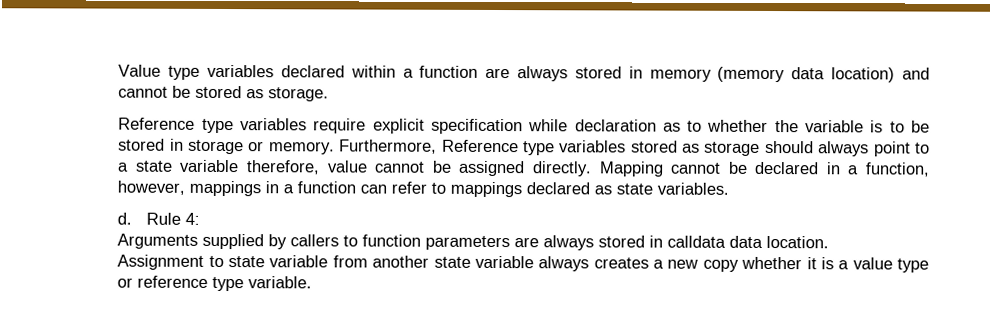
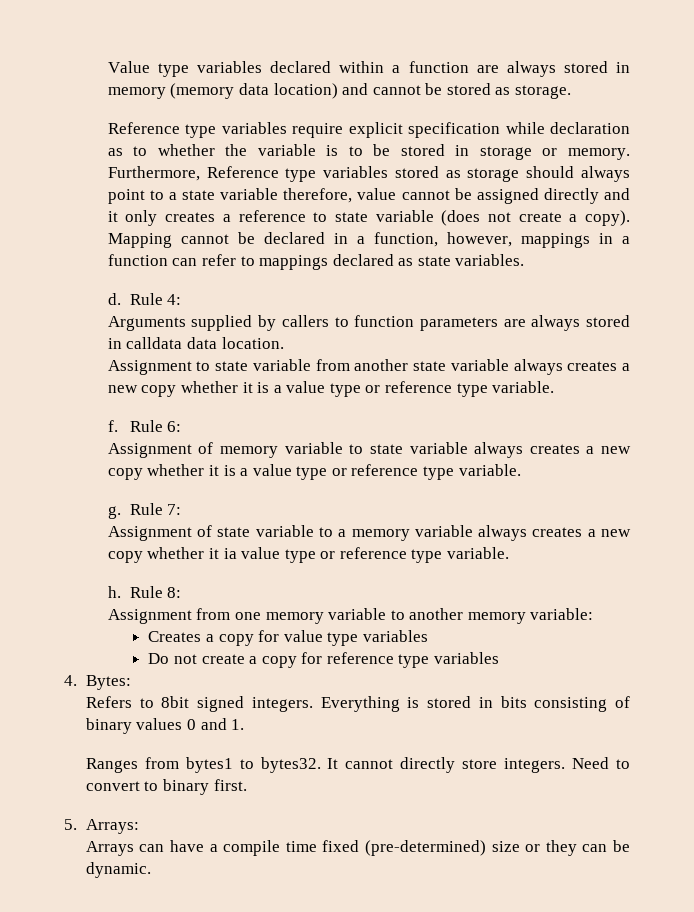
[531,161,592,177] directly. -> [543,188,631,204] [107,210,630,226] directly and it only creates a reference to state variable (does not create a copy).
(313, 282) none -> [107,420,182,432] [107,442,631,458] [107,464,521,480] [107,503,182,519] [107,525,631,541] [107,547,510,563] [107,586,182,598] [107,608,594,624] [148,630,428,646] [148,652,500,668] [64,675,131,690] [85,696,630,712] [85,718,245,734] [85,757,631,773] [85,779,247,795] [64,819,139,834] [85,840,630,856] [85,862,151,878] // f. Rule 6: // Assignment of memory variable to state variable always creates a new copy whether it is a value type or reference type variable. // g. Rule 7: // Assignment of state variable to a memory variable always creates a new copy whether it ia value type or reference type variable. // h. Rule 8: // Assignment from one memory variable to another memory variable: // Creates a copy for value type variables // Do not create a copy for reference type variables // 4. Bytes: // Refers to 8bit signed integers. Everything is stored in bits consisting of binary values 0 and 1. // Ranges from bytes1 to bytes32. It cannot directly store integers. Need to convert to binary first. // 5. Arrays: // Arrays can have a compile time fixed (pre-determined) size or they can be dynamic.

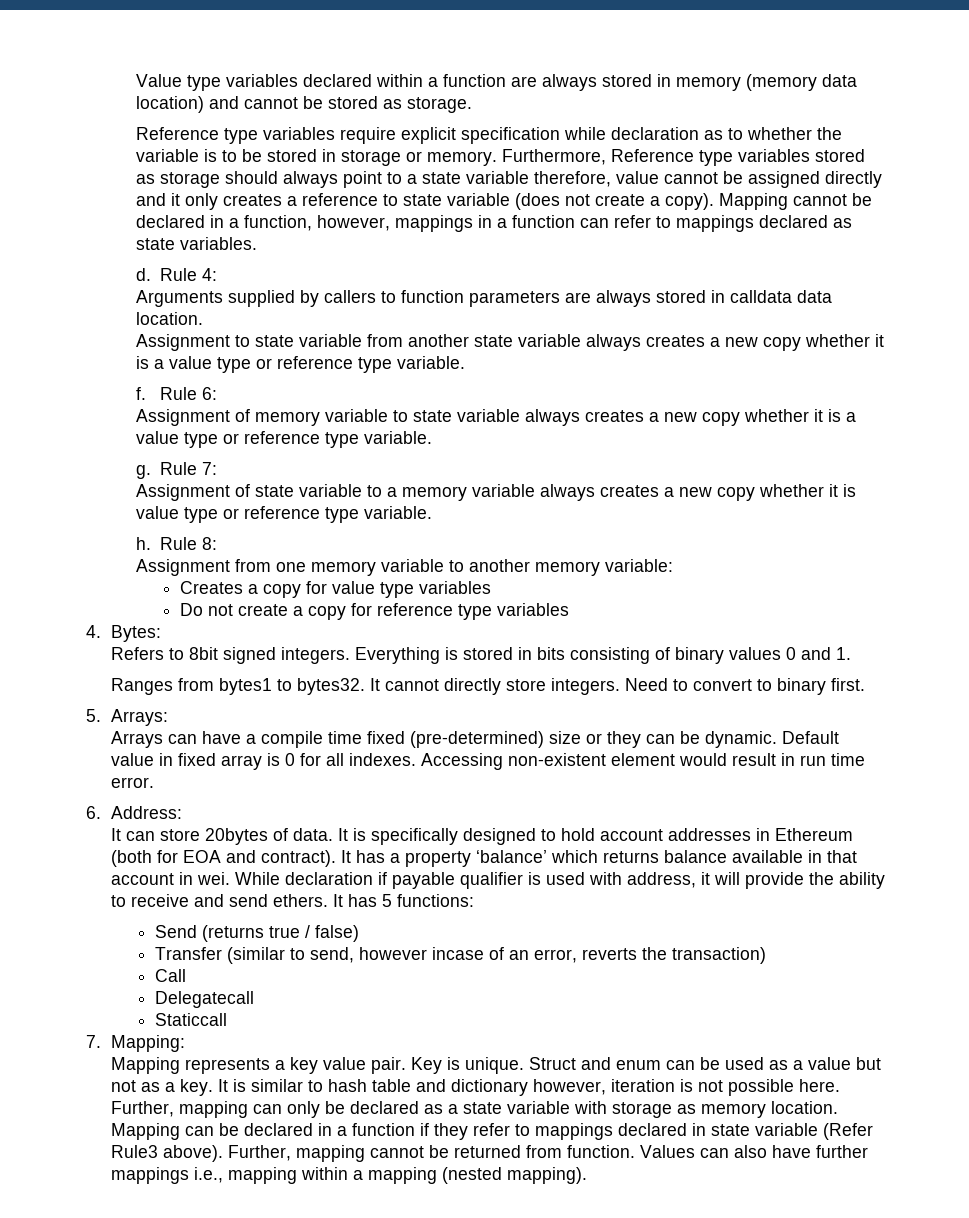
[223,548,237,559] ia -> [842,484,856,497] is
(151, 870) none -> [781,731,839,744] [110,753,865,770] [110,777,154,788] [86,806,182,819] [110,828,853,845] [110,850,857,867] [110,872,885,889] [110,894,474,907] [154,925,359,942] [154,947,766,964] [154,969,186,982] [154,991,254,1008] [154,1013,227,1026] [86,1035,185,1052] [110,1057,881,1074] [110,1079,840,1096] [110,1101,838,1118] [110,1123,873,1140] [110,1145,868,1162] [110,1167,587,1184] Default value in fixed array is 0 for all indexes. Accessing non-existent element would result in run time error. // 6. Address: // It can store 20bytes of data. It is specifically designed to hold account addresses in Ethereum (both for EOA and contract). It has a property ‘balance’ which returns balance available in that account in wei. While declaration if payable qualifier is used with address, it will provide the ability to receive and send ethers. It has 5 functions: // Send (returns true / false) // Transfer (similar to send, however incase of an error, reverts the transaction) // Call // Delegatecall // Staticcall // 7. Mapping: // Mapping represents a key value pair. Key is unique. Struct and enum can be used as a value but not as a key. It is similar to hash table and dictionary however, iteration is not possible here. Further, mapping can only be declared as a state variable with storage as memory location. Mapping can be declared in a function if they refer to mappings declared in state variable (Refer Rule3 above). Further, mapping cannot be returned from function. Values can also have further mappings i.e., mapping within a mapping (nested mapping).

